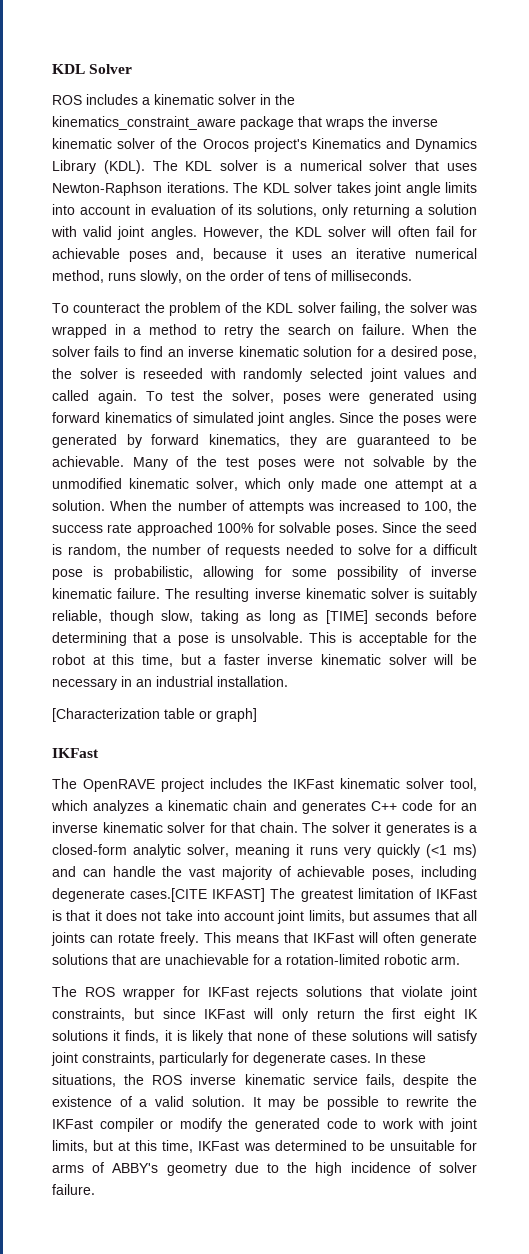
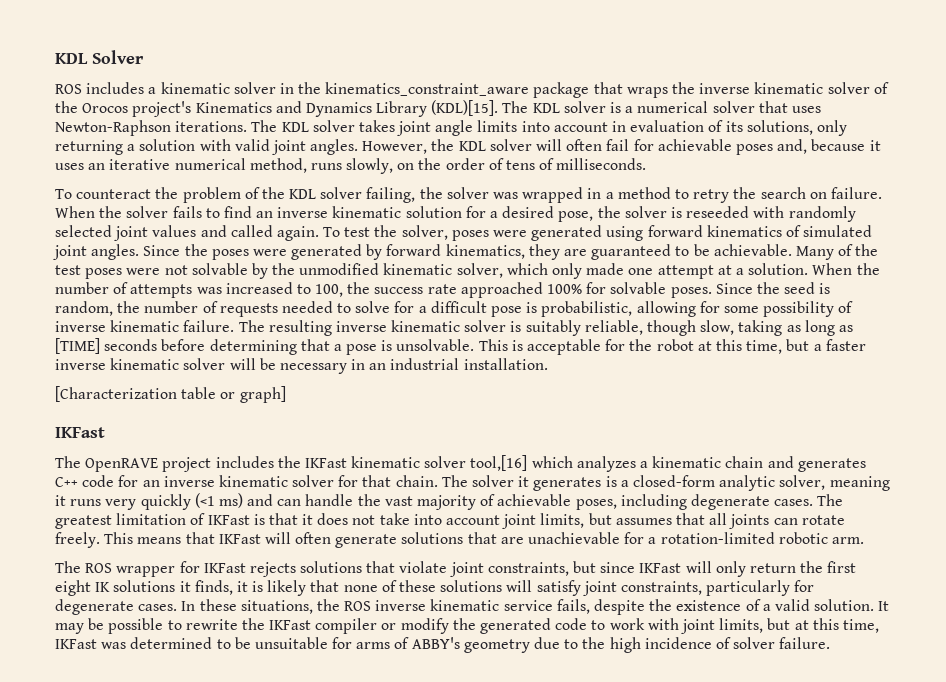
[103,160,145,174] (KDL). -> [431,100,499,116] (KDL)[15].
[450,778,477,791] tool, -> [470,455,528,471] tool,[16]
[130,888,266,902] cases.[CITE IKFAST] -> [774,499,814,506] cases.

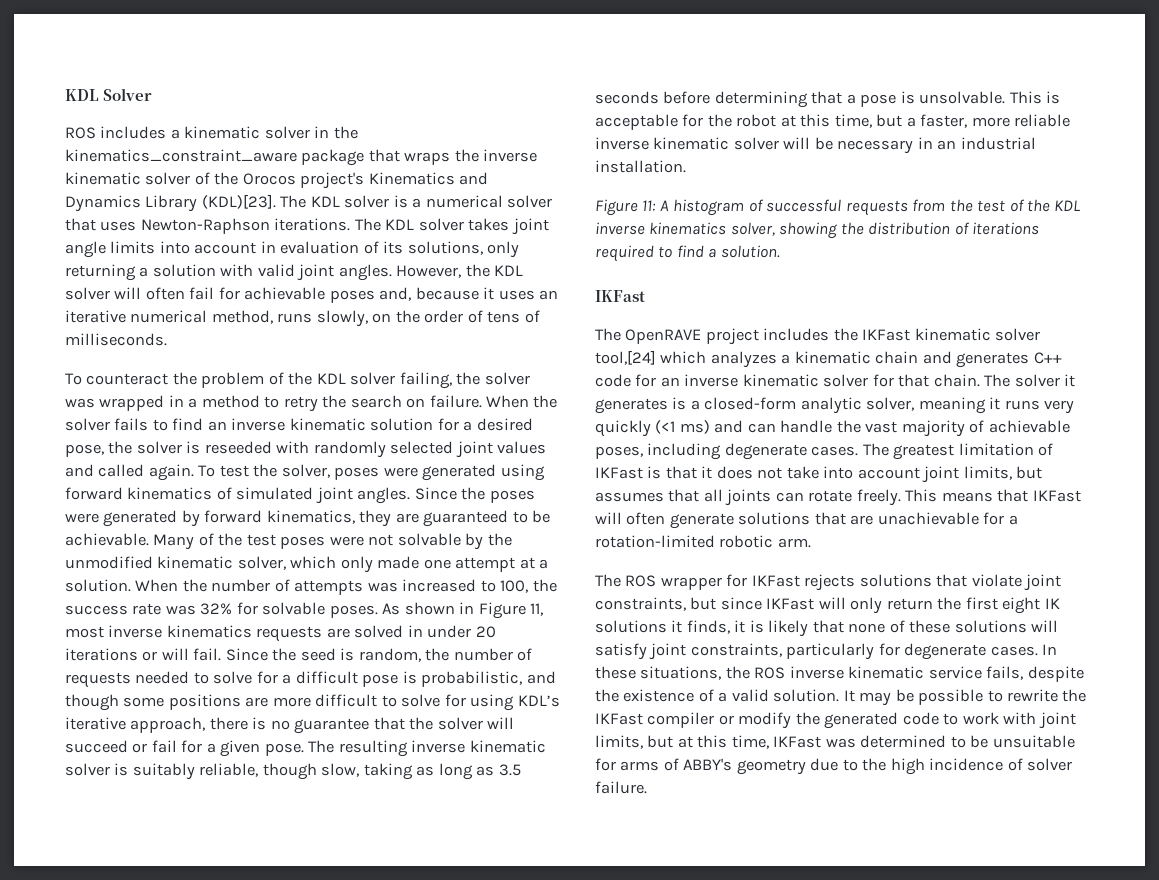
[431,100,499,116] (KDL)[15]. -> [201,194,276,209] (KDL)[23].
[460,282,583,298] approached 100% -> [165,603,233,615] was 32%
(712, 292) none -> [382,602,544,619] [65,625,496,642] [65,648,222,661] As shown in Figure 11, most inverse kinematics requests are solved in under 20 iterations or will fail.
[636,301,854,317] [55,320,235,332] allowing for some possibility of inverse kinematic failure. -> [526,671,556,684] [65,694,560,711] [65,717,515,734] [65,740,304,757] and though some positions are more difficult to solve for using KDL’s iterative approach, there is no guarantee that the solver will succeed or fail for a given pose.
[55,338,100,354] [TIME] -> [498,764,521,776] 3.5
[825,339,866,351] faster -> [920,114,1071,128] faster, more reliable
[55,386,286,403] [Characterization table or graph] -> [595,199,1081,216] [595,222,1040,239] [595,245,780,262] Figure 11: A histogram of successful requests from the test of the KDL inverse kinematics solver, showing the distribution of iterations required to find a solution.
[470,455,528,471] tool,[16] -> [595,350,656,365] tool,[24]

